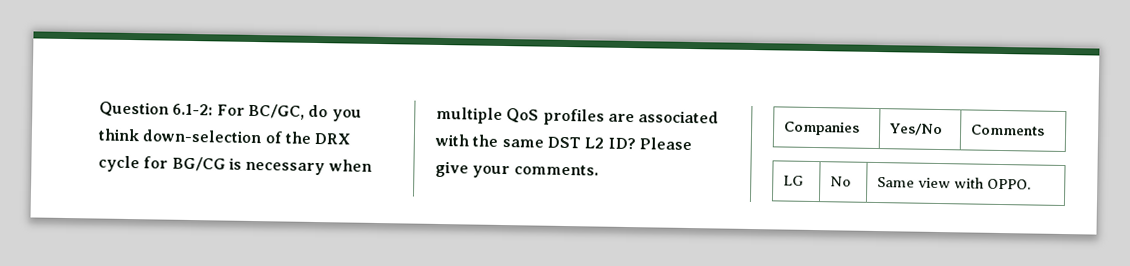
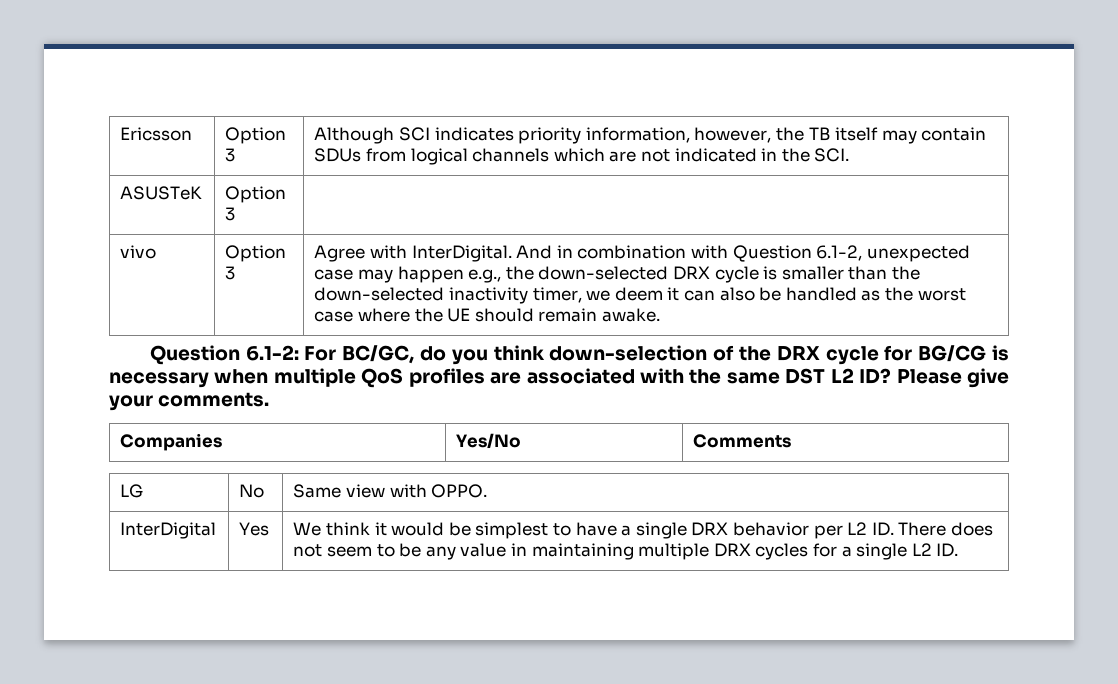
(99, 109) none -> [120,127,193,141] [225,127,287,144] [225,148,236,162] [314,127,987,144] [314,148,850,165] [120,186,203,200] [225,186,287,203] [225,207,236,221] [120,245,157,259] [225,245,287,262] [225,266,236,280] [314,245,970,262] [314,266,920,283] [314,287,966,304] [314,308,661,322] Ericsson | Option 3 | Although SCI indicates priority information, however, the TB itself may contain SDUs from logical channels which are not indicated in the SCI. // ASUSTeK | Option 3 | // vivo | Option 3 | Agree with InterDigital. And in combination with Question 6.1-2, unexpected case may happen e.g., the down-selected DRX cycle is smaller than the down-selected inactivity timer, we deem it can also be handled as the worst case where the UE should remain awake. //
(1032, 184) none -> [120,522,217,539] [239,522,270,536] [293,522,993,539] [293,543,959,560] // InterDigital | Yes | We think it would be simplest to have a single DRX behavior per L2 ID. There does not seem to be any value in maintaining multiple DRX cycles for a single L2 ID.

